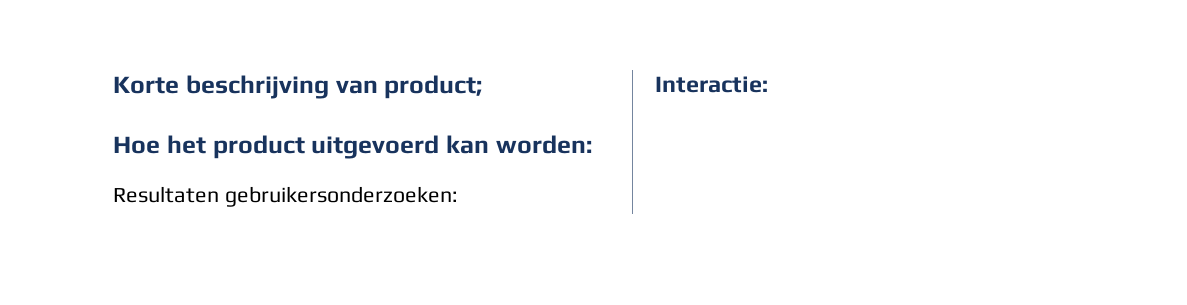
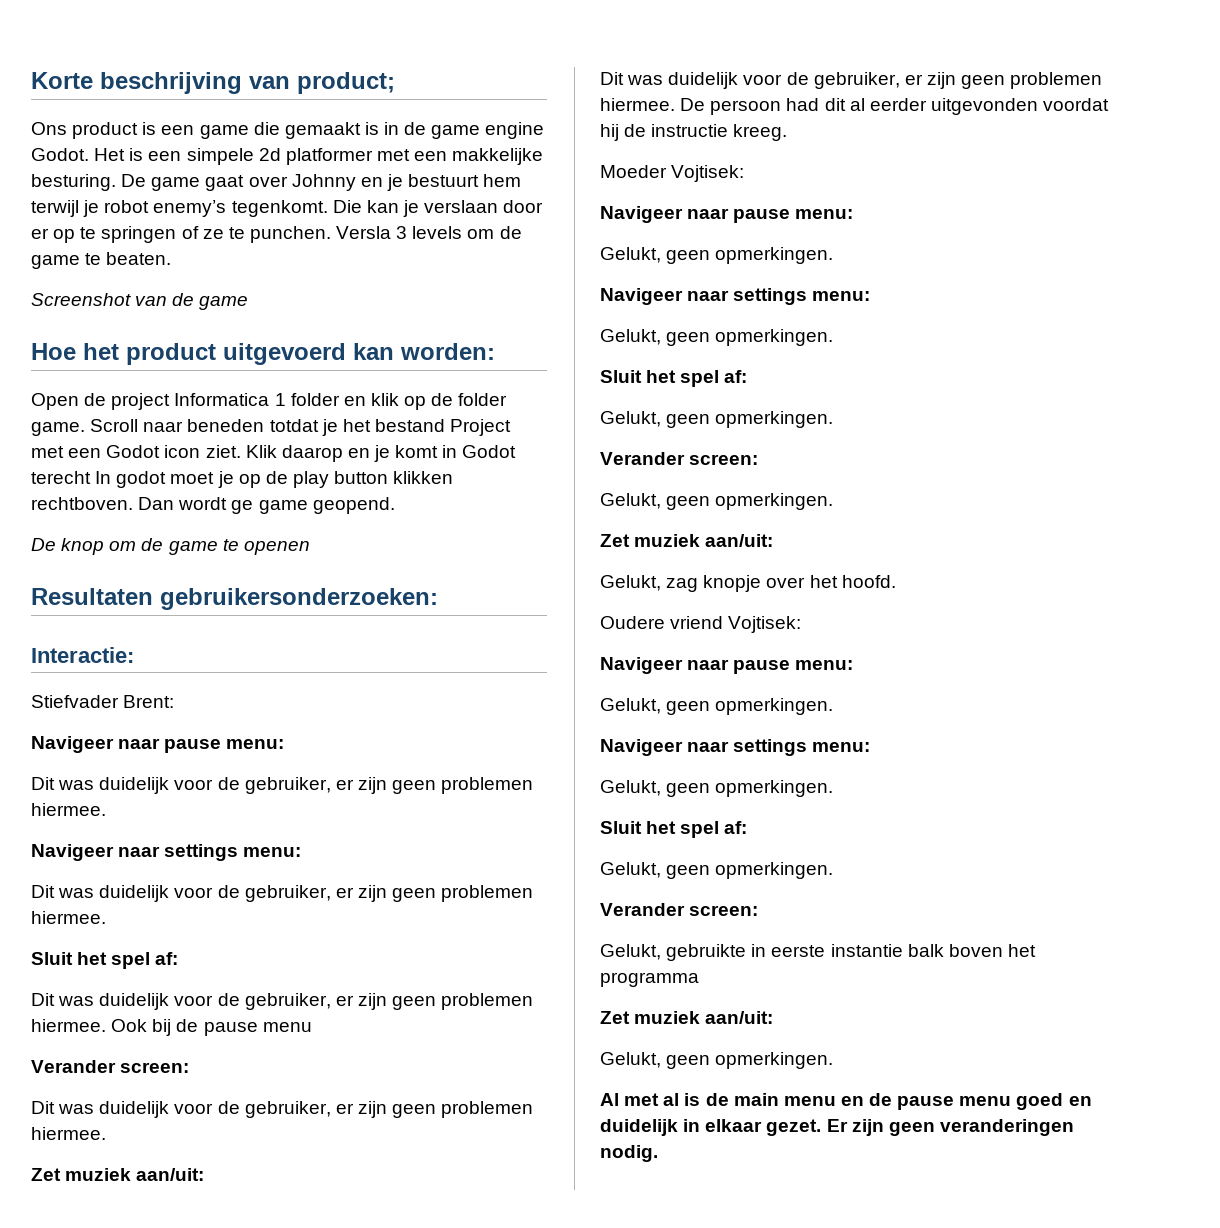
(483, 87) none -> [31,122,545,139] [31,148,544,165] [31,174,522,191] [31,200,544,217] [31,226,522,243] [31,252,172,269] [31,293,249,310] // Ons product is een game die gemaakt is in de game engine Godot. Het is een simpele 2d platformer met een makkelijke besturing. De game gaat over Johnny en je bestuurt hem terwijl je robot enemy’s tegenkomt. Die kan je verslaan door er op te springen of ze te punchen. Versla 3 levels om de game te beaten. // Screenshot van de game
[113,186,458,207] [655,76,768,93] Resultaten gebruikersonderzoeken: // Interactie: -> [31,393,508,410] [31,419,512,436] [31,445,517,462] [31,471,454,488] [31,497,395,514] [31,538,310,555] [31,588,438,610] [31,647,134,663] [31,695,175,708] [31,736,285,753] [31,777,534,794] [31,803,106,816] [31,844,302,861] [31,885,534,902] [31,911,106,924] [31,952,179,969] [31,993,534,1010] [31,1019,312,1036] [31,1060,190,1073] [31,1101,534,1118] [31,1127,106,1140] [31,1168,205,1181] [600,72,1103,89] [600,98,1110,115] [600,124,788,141] [600,165,745,182] [600,206,854,223] [600,247,834,264] [600,288,871,305] [600,329,834,346] [600,370,748,387] [600,411,834,428] [600,452,759,465] [600,493,834,510] [600,534,774,547] [600,575,896,592] [600,616,802,633] [600,657,854,674] [600,698,834,715] [600,739,871,756] [600,780,834,797] [600,821,748,838] [600,862,834,879] [600,903,759,916] [600,944,1036,961] [600,972,699,987] [600,1011,774,1024] [600,1052,834,1069] [600,1093,1092,1110] [600,1119,1074,1136] [600,1145,658,1162] Open de project Informatica 1 folder en klik op de folder game. Scroll naar beneden totdat je het bestand Project met een Godot icon ziet. Klik daarop en je komt in Godot terecht In godot moet je op de play button klikken rechtboven. Dan wordt ge game geopend. // De knop om de game te openen // Resultaten gebruikersonderzoeken: // Interactie: // Stiefvader Brent: // Navigeer naar pause menu: // Dit was duidelijk voor de gebruiker, er zijn geen problemen hiermee. // Navigeer naar settings menu: // Dit was duidelijk voor de gebruiker, er zijn geen problemen hiermee. // Sluit het spel af: // Dit was duidelijk voor de gebruiker, er zijn geen problemen hiermee. Ook bij de pause menu // Verander screen: // Dit was duidelijk voor de gebruiker, er zijn geen problemen hiermee. // Zet muziek aan/uit: // Dit was duidelijk voor de gebruiker, er zijn geen problemen hiermee. De persoon had dit al eerder uitgevonden voordat hij de instructie kreeg. // Moeder Vojtisek: // Navigeer naar pause menu: // Gelukt, geen opmerkingen. // Navigeer naar settings menu: // Gelukt, geen opmerkingen. // Sluit het spel af: // Gelukt, geen opmerkingen. // Verander screen: // Gelukt, geen opmerkingen. // Zet muziek aan/uit: // Gelukt, zag knopje over het hoofd. // Oudere vriend Vojtisek: // Navigeer naar pause menu: // Gelukt, geen opmerkingen. // Navigeer naar settings menu: // Gelukt, geen opmerkingen. // Sluit het spel af: // Gelukt, geen opmerkingen. // Verander screen: // Gelukt, gebruikte in eerste instantie balk boven het programma // Zet muziek aan/uit: // Gelukt, geen opmerkingen. // Al met al is de main menu en de pause menu goed en duidelijk in elkaar gezet. Er zijn geen veranderingen nodig.

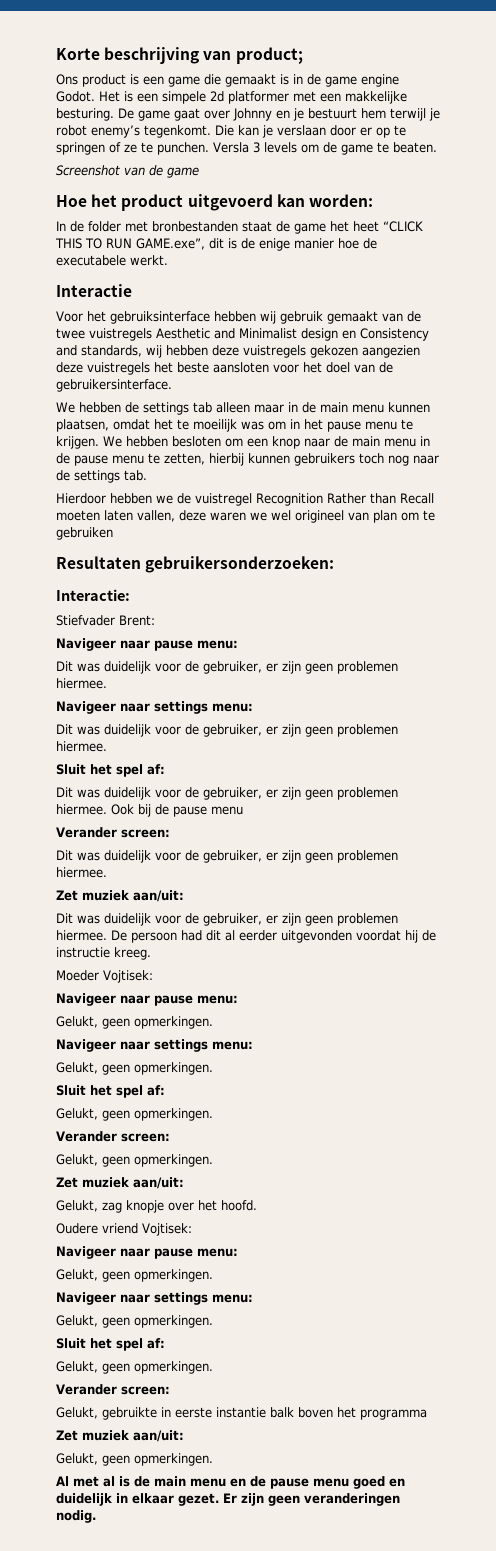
[31,393,508,410] [31,419,512,436] [31,445,517,462] [31,471,454,488] [31,497,395,514] [31,538,310,555] Open de project Informatica 1 folder en klik op de folder game. Scroll naar beneden totdat je het bestand Project met een Godot icon ziet. Klik daarop en je komt in Godot terecht In godot moet je op de play button klikken rechtboven. Dan wordt ge game geopend. // De knop om de game te openen -> [56,221,423,234] [55,238,377,251] [56,255,168,266] [56,284,132,297] [56,311,421,324] [56,328,429,341] [56,345,420,358] [56,362,393,375] [56,379,172,392] [56,402,430,415] [56,419,413,432] [56,436,430,449] [56,453,439,466] [56,470,147,483] [56,493,434,506] [56,510,435,523] [56,527,113,540] In de folder met bronbestanden staat de game het heet “CLICK THIS TO RUN GAME.exe”, dit is de enige manier hoe de executabele werkt. // Interactie // Voor het gebruiksinterface hebben wij gebruik gemaakt van de twee vuistregels Aesthetic and Minimalist design en Consistency and standards, wij hebben deze vuistregels gekozen aangezien deze vuistregels het beste aansloten voor het doel van de gebruikersinterface. // We hebben de settings tab alleen maar in de main menu kunnen plaatsen, omdat het te moeilijk was om in het pause menu te krijgen. We hebben besloten om een knop naar de main menu in de pause menu te zetten, hierbij kunnen gebruikers toch nog naar de settings tab. // Hierdoor hebben we de vuistregel Recognition Rather than Recall moeten laten vallen, deze waren we wel origineel van plan om te gebruiken

